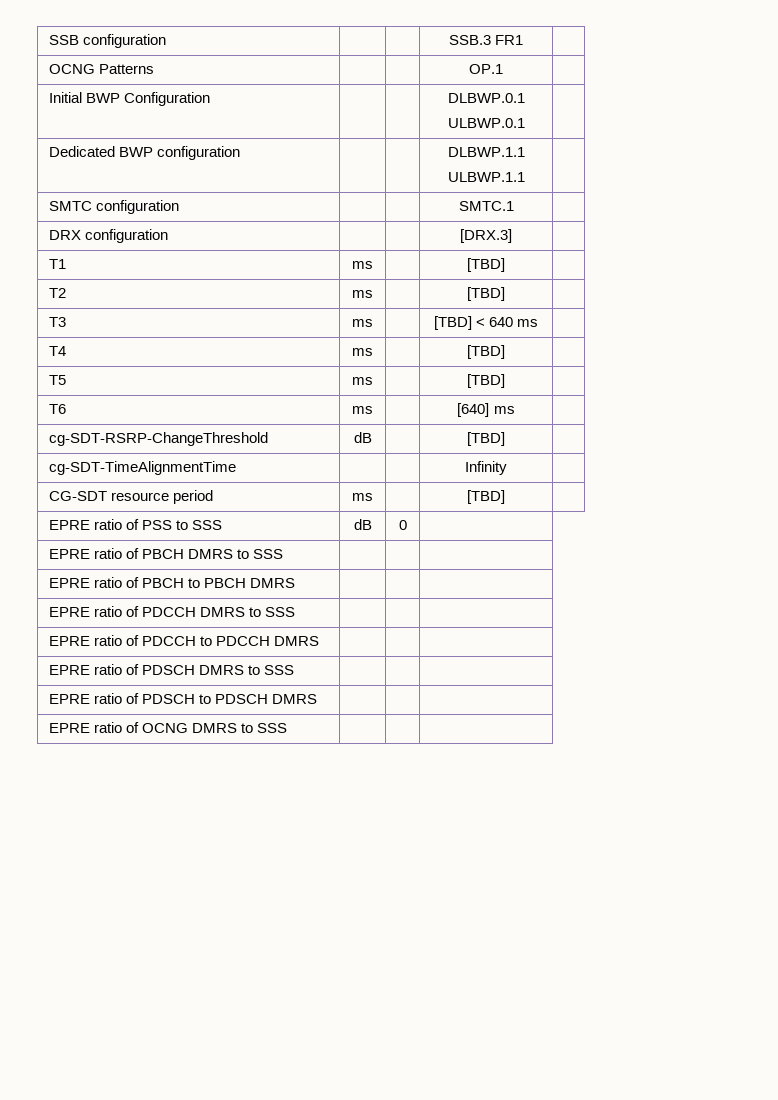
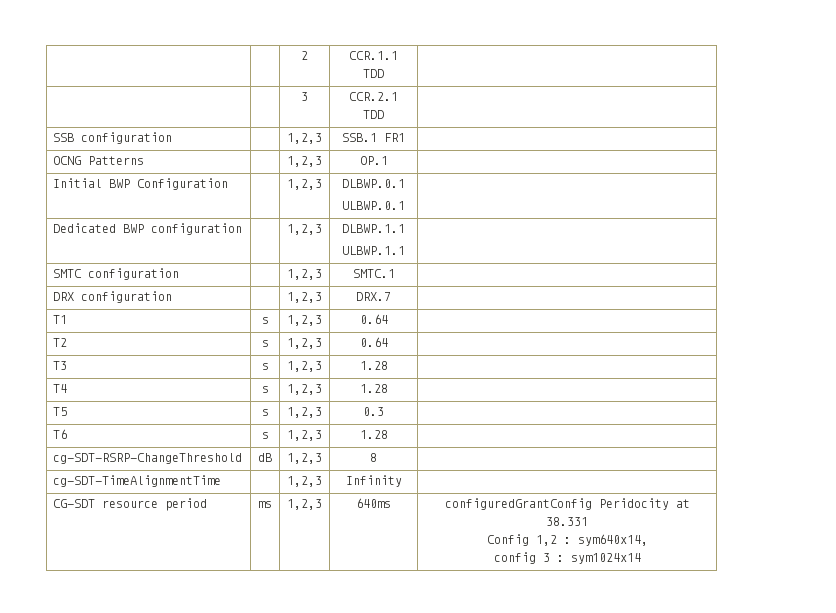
(49, 40) none -> [301,51,308,60] [349,51,398,60] [363,69,384,78] [301,92,308,101] [349,92,398,101] [363,110,384,119] | | 2 | CCR.1.1 TDD | // | | 3 | CCR.2.1 TDD | //
[448,35,491,45] | SSB.3 -> [287,133,322,144] [342,133,377,142] 1,2,3 | SSB.1
(155, 69) none -> [287,156,322,167] 1,2,3
(211, 99) none -> [287,179,322,190] 1,2,3
(241, 153) none -> [287,224,322,235] 1,2,3
(180, 207) none -> [287,269,322,280] 1,2,3
[460,229,512,243] | [DRX.3] -> [287,292,322,303] [356,292,391,301] 1,2,3 | DRX.7
[352,261,373,269] [467,258,505,272] [49,288,67,298] [352,290,373,298] [467,287,505,301] [49,317,67,327] [352,319,373,327] [433,316,539,330] [49,346,67,356] [352,348,373,356] [467,345,505,359] [49,375,67,385] [352,377,373,385] [467,374,505,388] [49,404,67,414] [352,406,373,414] [457,403,515,417] ms | | [TBD] | // T2 | ms | | [TBD] | // T3 | ms | | [TBD] < 640 ms | // T4 | ms | | [TBD] | // T5 | ms | | [TBD] | // T6 | ms | | [640] ms -> [261,317,269,324] [287,315,322,326] [359,314,388,324] [53,338,68,347] [261,340,269,347] [287,338,322,349] [359,337,388,347] [53,361,68,370] [261,363,269,370] [287,361,322,372] [359,361,388,370] [53,384,68,393] [261,386,269,393] [287,384,322,395] [359,384,388,393] [53,407,68,416] [261,409,269,416] [287,407,322,418] [363,407,384,416] [53,429,68,439] [261,432,269,439] [287,430,322,441] [359,430,388,439] s | 1,2,3 | 0.64 | // T2 | s | 1,2,3 | 0.64 | // T3 | s | 1,2,3 | 1.28 | // T4 | s | 1,2,3 | 1.28 | // T5 | s | 1,2,3 | 0.3 | // T6 | s | 1,2,3 | 1.28
[467,432,505,446] | [TBD] -> [287,453,322,464] [370,453,377,462] 1,2,3 | 8
(237, 468) none -> [287,476,322,487] 1,2,3
[467,490,505,504] [49,519,223,530] [353,519,372,530] [398,520,407,530] [49,548,284,559] [49,577,296,588] [49,606,296,617] [49,635,320,646] [49,664,295,675] [49,693,318,704] [49,722,288,733] | [TBD] | // EPRE ratio of PSS to SSS | dB | 0 | // EPRE ratio of PBCH DMRS to SSS | | | // EPRE ratio of PBCH to PBCH DMRS | | | // EPRE ratio of PDCCH DMRS to SSS | | | // EPRE ratio of PDCCH to PDCCH DMRS | | | // EPRE ratio of PDSCH DMRS to SSS | | | // EPRE ratio of PDSCH to PDSCH DMRS | | | // EPRE ratio of OCNG DMRS to SSS | | | -> [287,499,322,510] [356,498,391,508] [444,498,690,510] [546,517,588,526] [486,534,648,546] [493,552,641,564] 1,2,3 | 640ms | configuredGrantConfig Peridocity at 38.331 // Config 1,2 : sym640x14, // config 3 : sym1024x14

